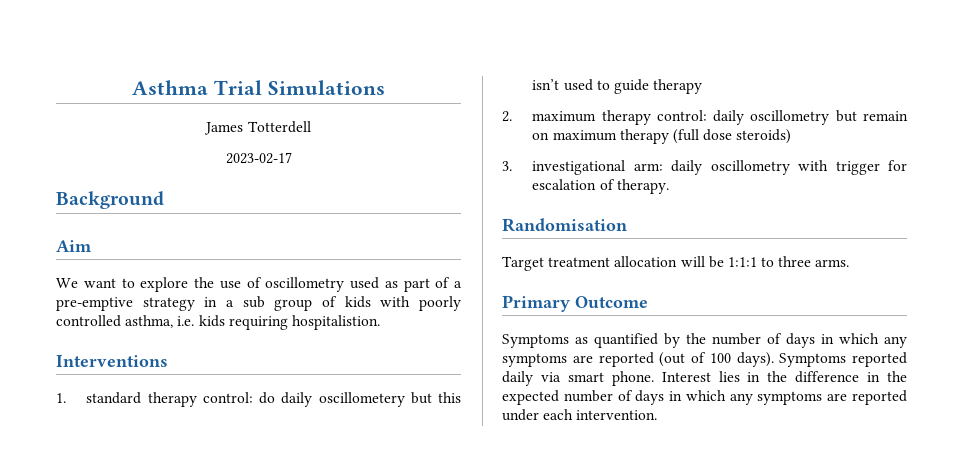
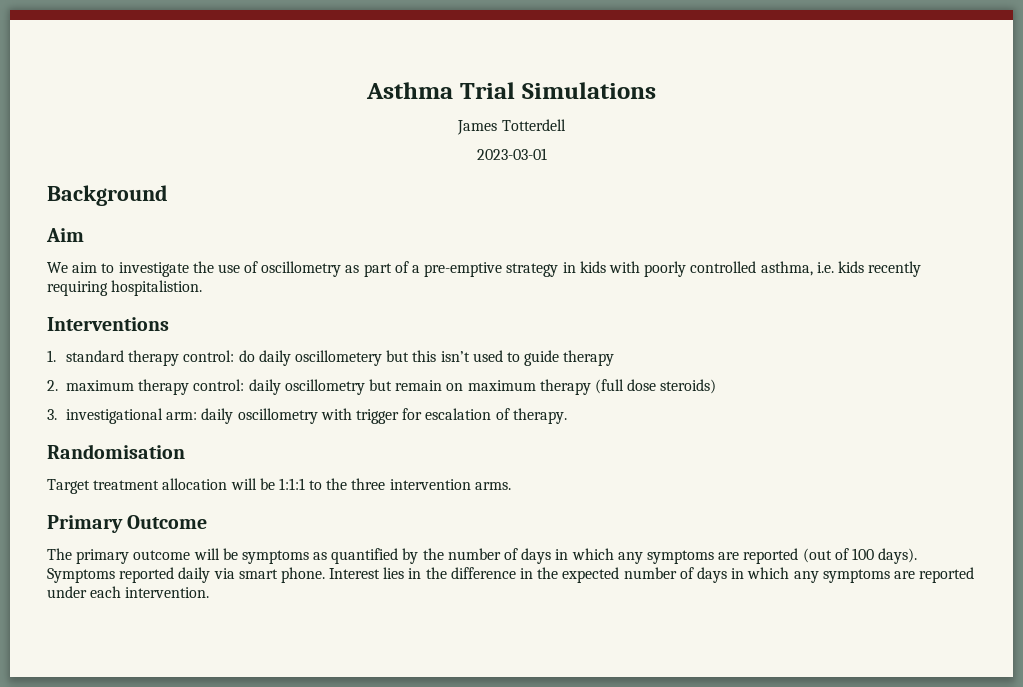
[225,152,292,164] 2023-02-17 -> [476,148,547,160] 2023-03-01
[83,277,189,292] want to explore -> [72,262,189,277] aim to investigate
[350,277,379,289] used -> (342, 269) none
[225,296,337,311] a sub group of -> (576, 267) none
(225, 321) none -> [868,261,922,277] recently
[778,256,812,267] three -> [326,478,471,490] the three intervention
[502,334,569,348] Symptoms -> [47,548,309,564] The primary outcome will be symptoms

